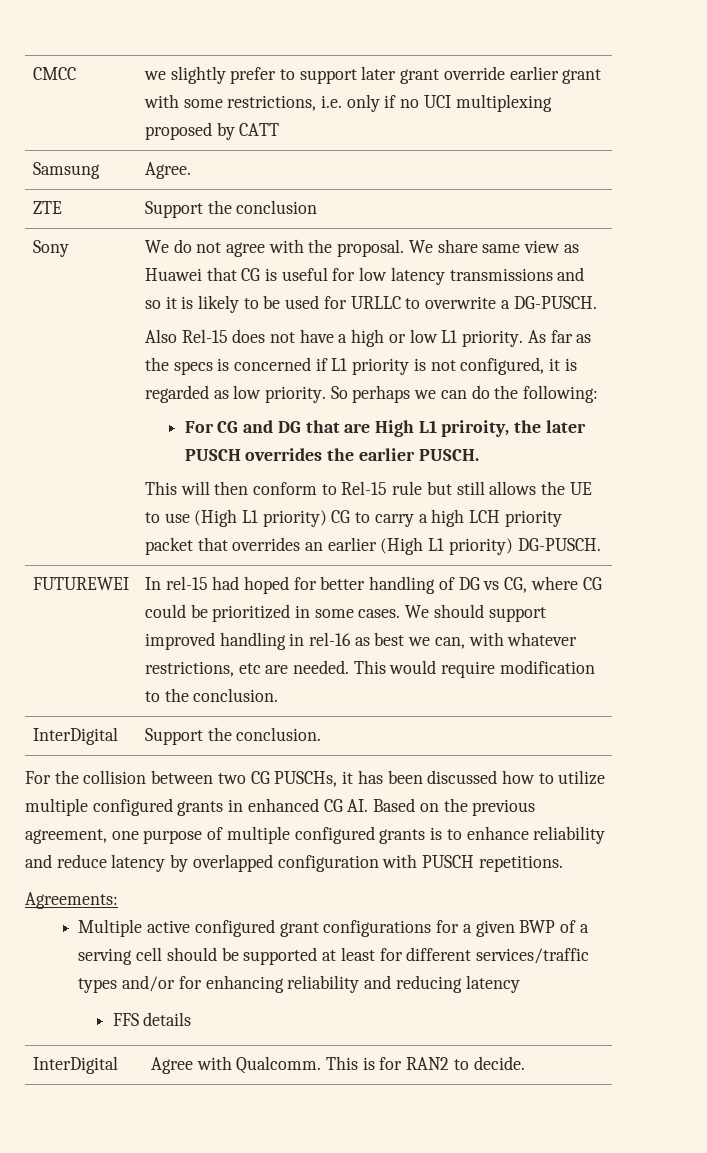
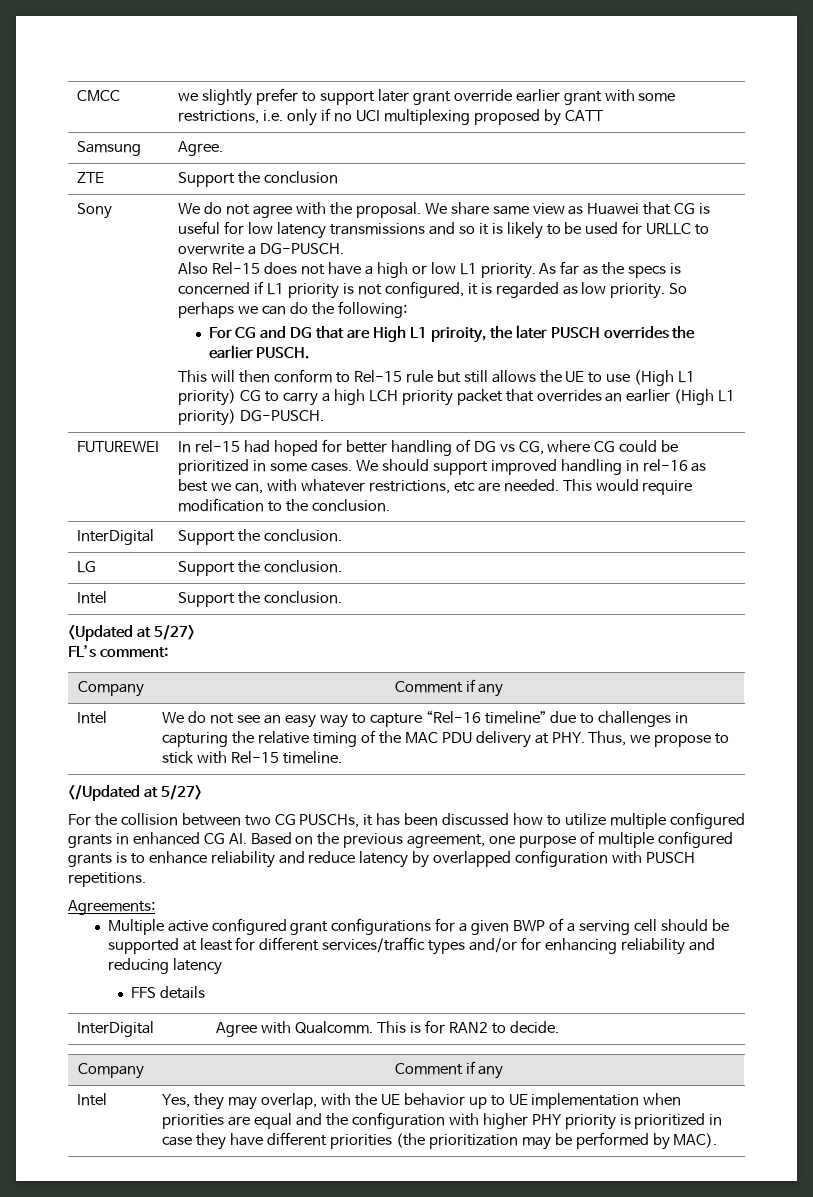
(322, 734) none -> [77,561,97,573] [178,560,343,576] [77,591,108,604] [178,591,343,607] [68,625,195,641] [68,645,168,658] [78,681,144,697] [394,679,504,697] [77,711,108,724] [162,710,689,728] [162,730,730,748] [162,751,343,764] [68,785,202,801] // LG | Support the conclusion. // Intel | Support the conclusion. // <Updated at 5/27> // FL’s comment: // Company | Comment if any // Intel | We do not see an easy way to capture “Rel-16 timeline” due to challenges in capturing the relative timing of the MAC PDU delivery at PHY. Thus, we propose to stick with Rel-15 timeline. // </Updated at 5/27>
(525, 1063) none -> [78,1063,144,1079] [394,1061,504,1079] [77,1093,108,1106] [162,1093,682,1110] [162,1112,723,1130] [162,1132,718,1150] // Company | Comment if any // Intel | Yes, they may overlap, with the UE behavior up to UE implementation when priorities are equal and the configuration with higher PHY priority is prioritized in case they have different priorities (the prioritization may be performed by MAC).

